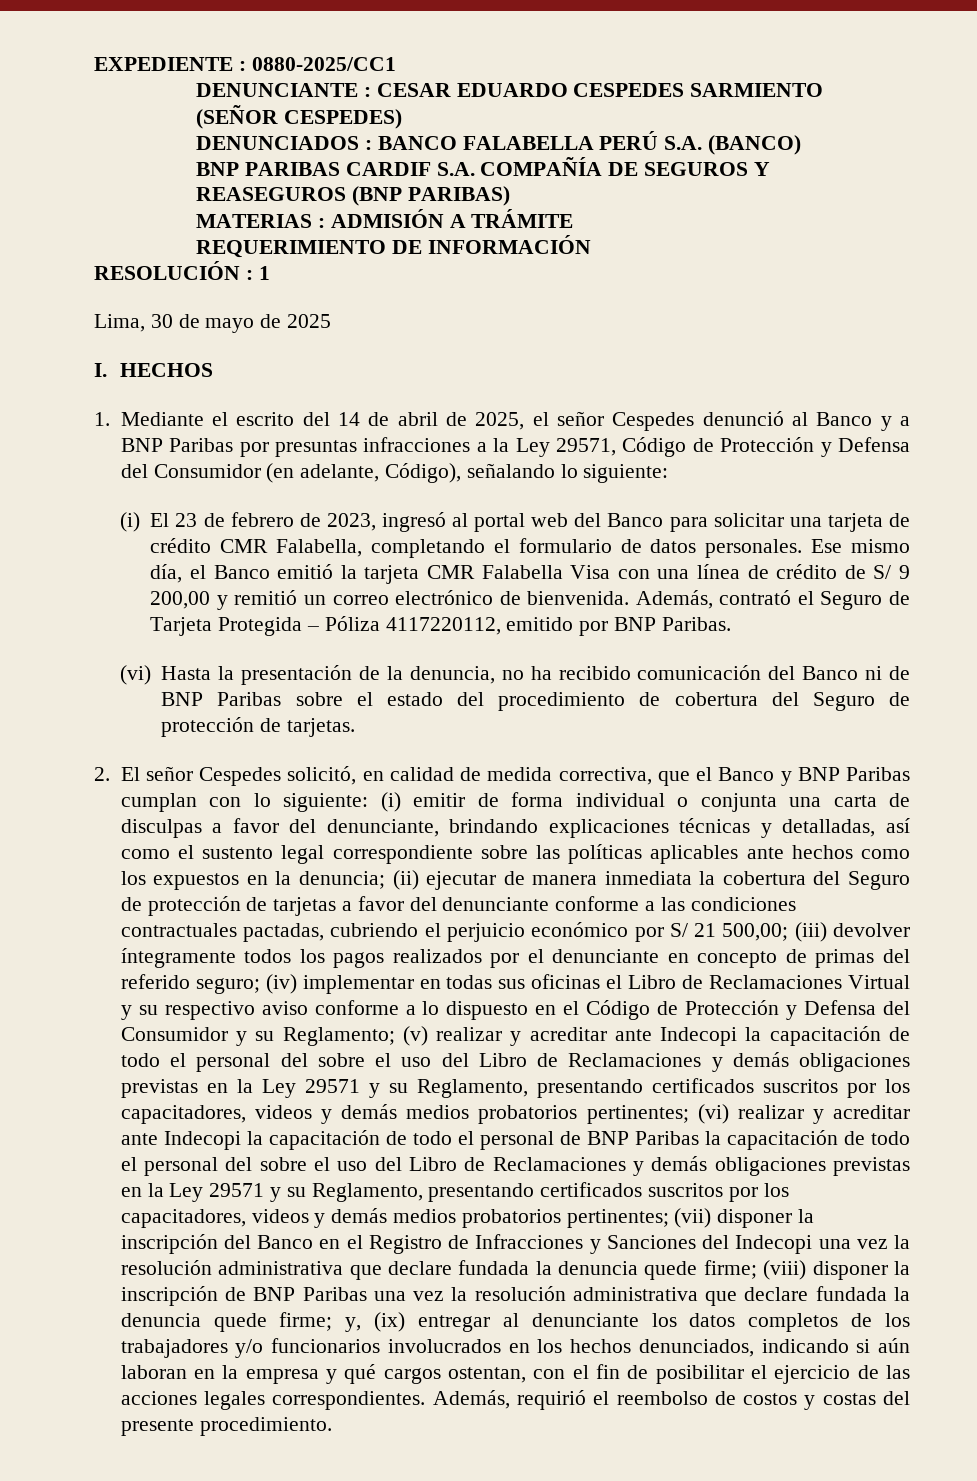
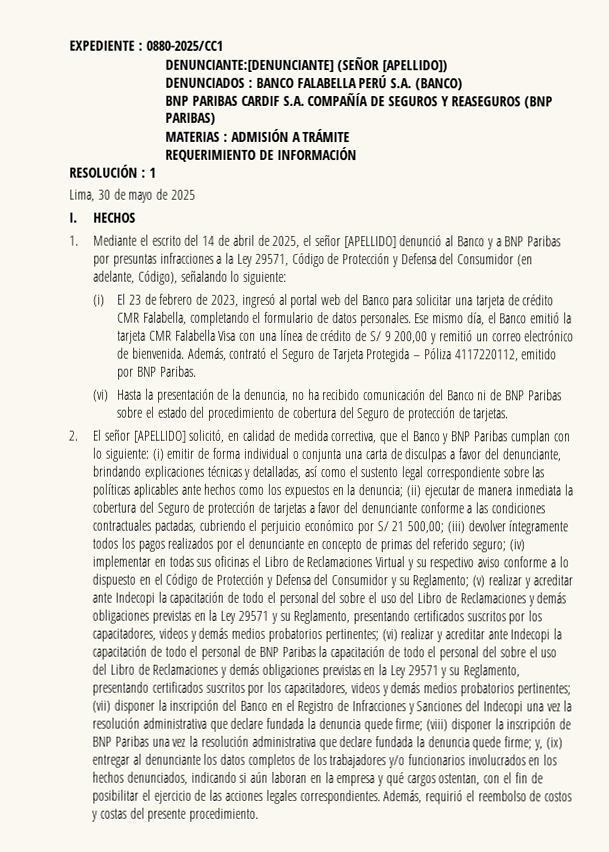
[196,83,824,97] [196,105,402,129] DENUNCIANTE : CESAR EDUARDO CESPEDES SARMIENTO (SEÑOR CESPEDES) -> [165,57,448,73] DENUNCIANTE:[DENUNCIANTE] (SEÑOR [APELLIDO])
[612,412,695,431] Cespedes -> [343,236,397,249] [APELLIDO]
[199,767,282,786] Cespedes -> [132,430,186,443] [APELLIDO]

